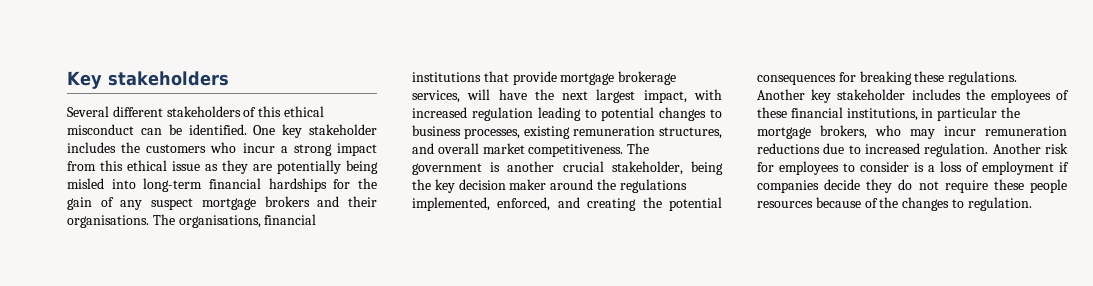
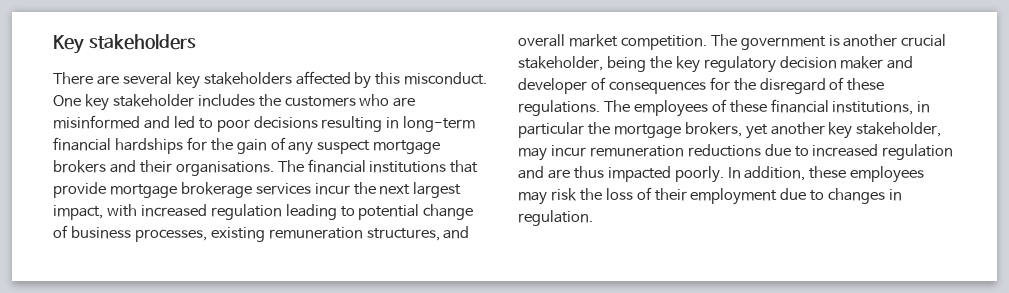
[67,106,324,117] [67,124,247,135] Several different stakeholders of this ethical misconduct can be identified. -> [53,71,488,89] There are several key stakeholders affected by this misconduct.
[242,143,377,156] [67,160,378,174] [67,178,136,189] incur a strong impact from this ethical issue as they are potentially being misled into -> [393,97,416,107] [53,115,400,132] are misinformed and led to poor decisions resulting in
[178,215,261,228] organisations, -> (304, 166) none
[412,89,527,103] services, will have -> [255,183,350,195] services incur
[659,107,722,121] changes to -> [423,204,474,220] [53,225,68,238] change of
[528,144,624,157] competitiveness. -> [620,35,707,50] competition.
(455, 186) none -> [703,56,776,73] regulatory
[550,179,687,193] [412,197,722,211] [757,71,1018,85] [757,89,985,103] around the regulations implemented, enforced, and creating the potential consequences for breaking these regulations. Another key stakeholder includes the -> [887,56,914,69] [518,77,885,94] [518,100,630,116] and developer of consequences for the disregard of these regulations. The
[875,125,901,136] who -> [745,122,942,139] yet another key stakeholder,
[924,143,1068,157] [757,161,1069,175] [757,179,1067,193] [757,197,964,211] regulation. Another risk for employees to consider is a loss of employment if companies decide they do not require these people resources because of the changes to -> [882,144,954,160] [518,166,925,183] [518,187,903,205] regulation and are thus impacted poorly. In addition, these employees may risk the loss of their employment due to changes in

